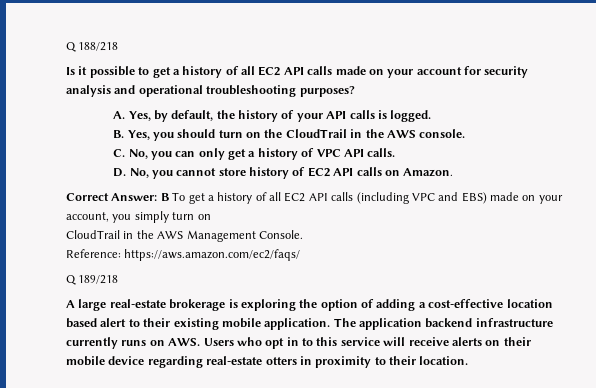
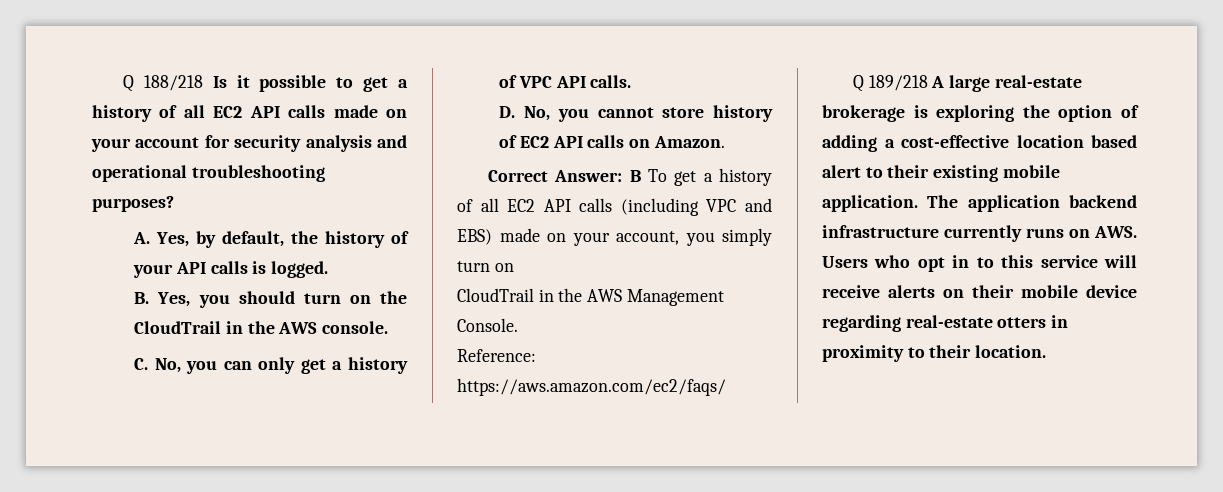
(119, 46) // -> (203, 83) none
(119, 279) // -> (928, 83) none

